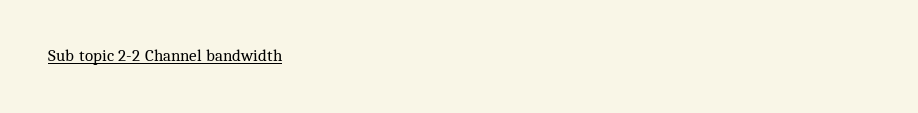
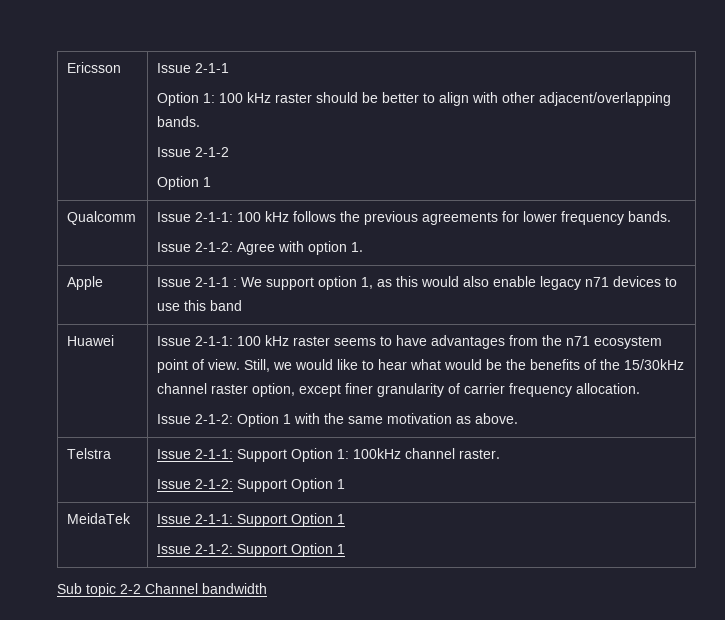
(48, 55) none -> [67,62,122,73] [157,63,230,73] [157,92,672,106] [157,116,201,127] [157,147,230,157] [157,176,212,190] [67,211,137,225] [157,211,672,225] [157,241,364,255] [67,276,104,290] [157,276,678,290] [157,300,243,311] [67,335,115,346] [157,335,663,349] [157,359,685,373] [157,383,641,397] [157,413,519,427] [67,448,112,459] [157,448,501,462] [157,478,346,492] [67,513,132,524] [157,513,346,527] [157,543,346,557] Ericsson | Issue 2-1-1 // Option 1: 100 kHz raster should be better to align with other adjacent/overlapping bands. // Issue 2-1-2 // Option 1 // Qualcomm | Issue 2-1-1: 100 kHz follows the previous agreements for lower frequency bands. // Issue 2-1-2: Agree with option 1. // Apple | Issue 2-1-1 : We support option 1, as this would also enable legacy n71 devices to use this band // Huawei | Issue 2-1-1: 100 kHz raster seems to have advantages from the n71 ecosystem point of view. Still, we would like to hear what would be the benefits of the 15/30kHz channel raster option, except finer granularity of carrier frequency allocation. // Issue 2-1-2: Option 1 with the same motivation as above. // Telstra | Issue 2-1-1: Support Option 1: 100kHz channel raster. // Issue 2-1-2: Support Option 1 // MeidaTek | Issue 2-1-1: Support Option 1 // Issue 2-1-2: Support Option 1 //

